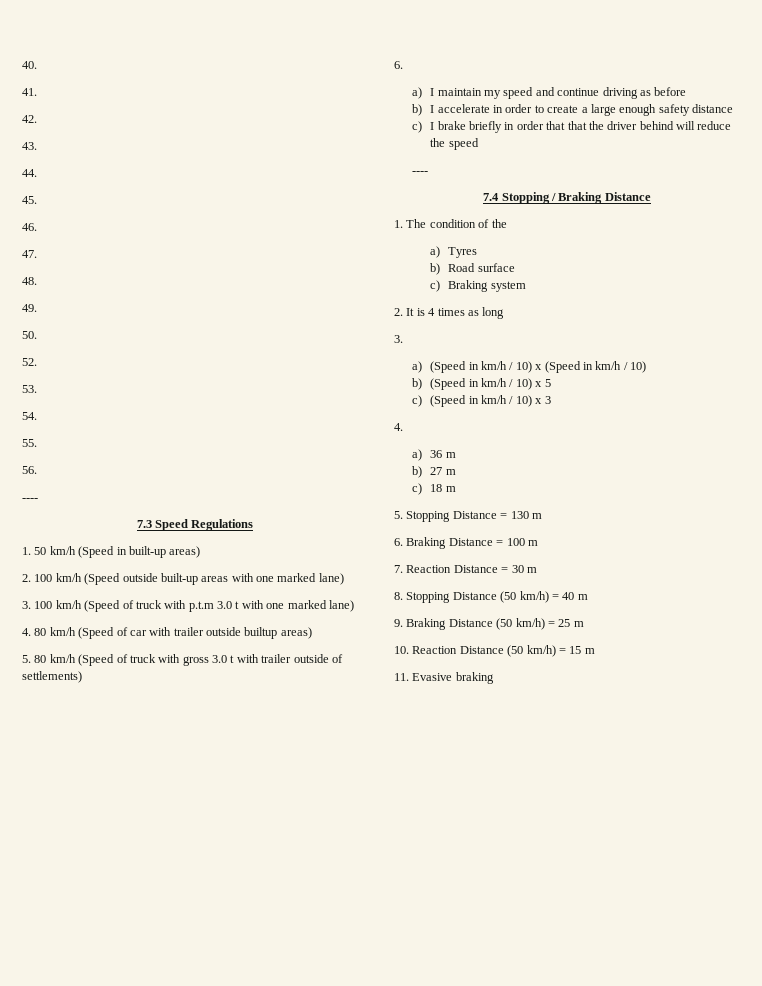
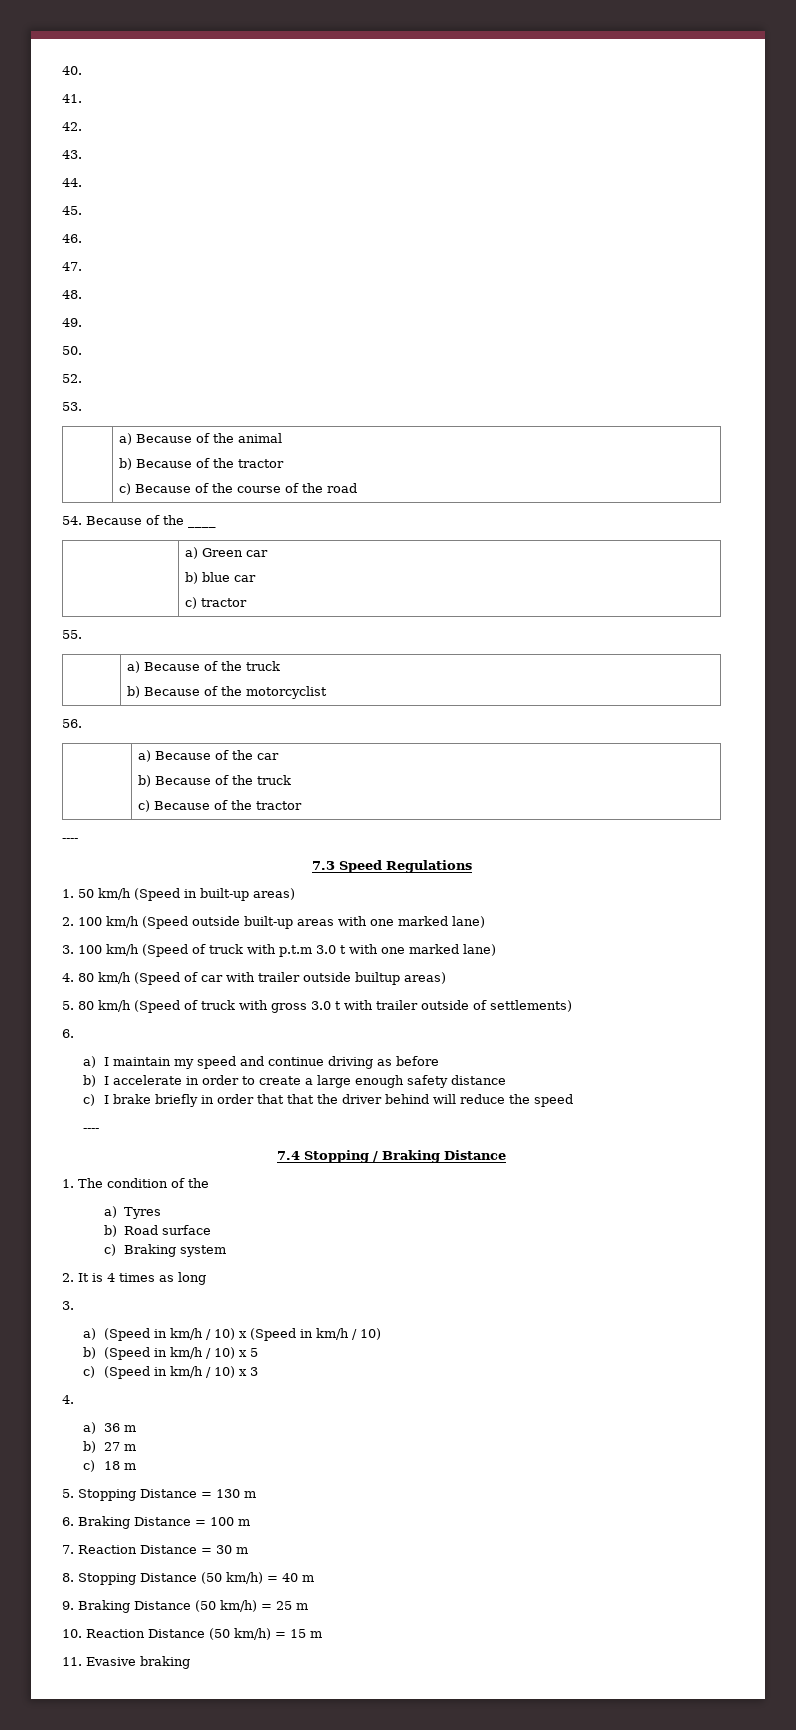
[22,412,37,420] [22,439,37,447] [22,466,37,474] // 54. // 55. // 56. -> [119,433,283,445] [119,458,285,470] [119,483,358,495] [62,515,184,525] [188,525,216,528] [185,547,269,559] [185,572,257,584] [185,597,248,609] [62,630,82,639] [127,661,281,673] [127,686,328,699] [62,719,82,728] [138,750,280,762] [138,775,292,787] [138,800,303,812] // | a) Because of the animal // b) Because of the tractor // c) Because of the course of the road // 54. Because of the ____ // | a) Green car // b) blue car // c) tractor // 55. // | a) Because of the truck // b) Because of the motorcyclist // 56. // | a) Because of the car // b) Because of the truck // c) Because of the tractor

